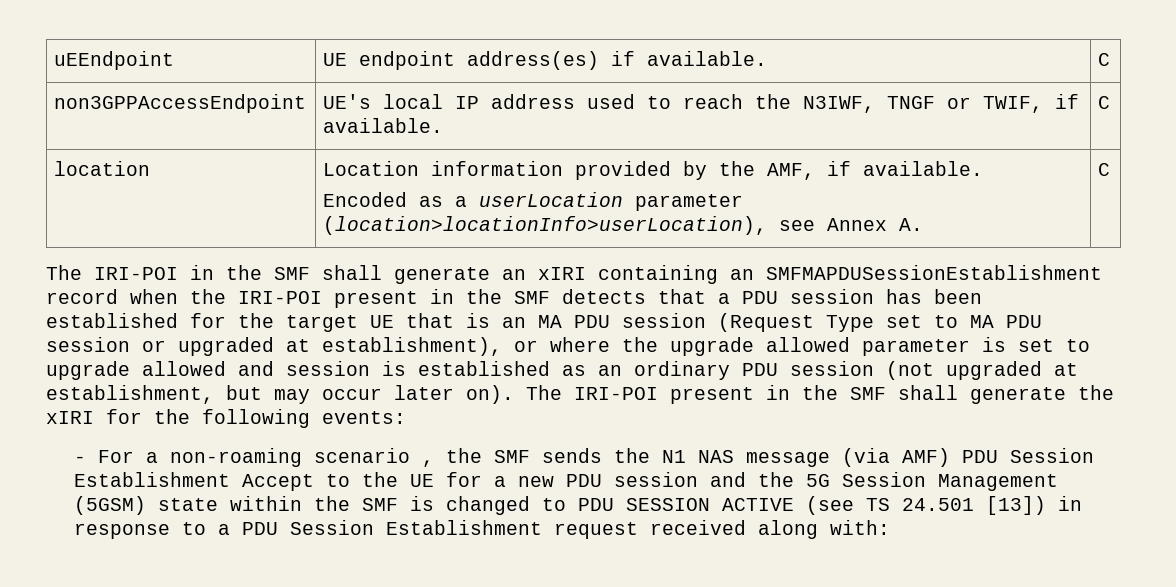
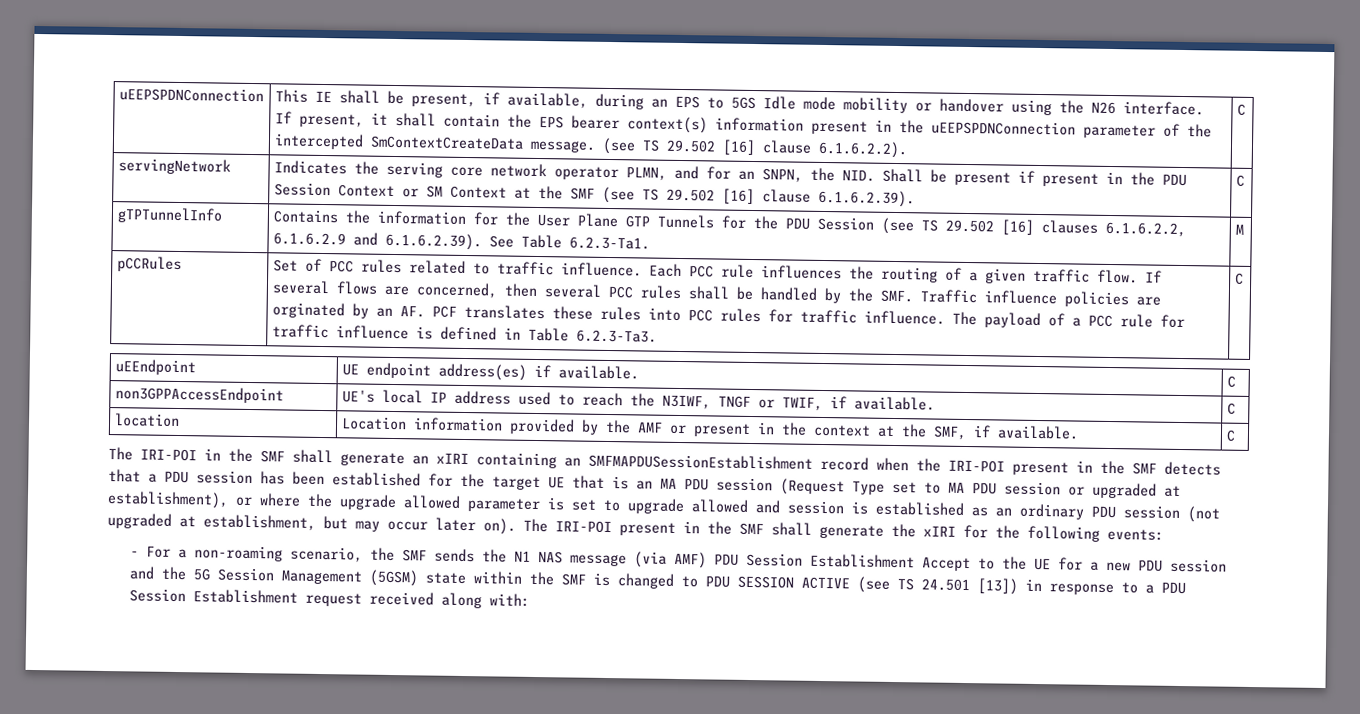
(54, 60) none -> [118,87,264,103] [274,89,1204,116] [274,111,1212,139] [273,133,908,159] [1236,103,1246,116] [117,158,231,175] [273,160,1187,187] [273,182,915,208] [1235,174,1245,187] [116,207,223,224] [272,209,1186,238] [272,232,650,251] [1234,223,1244,235] [116,256,182,273] [272,258,1162,284] [271,280,1161,308] [271,302,1185,329] [271,324,657,343] [1234,272,1244,285] uEEPSPDNConnection | This IE shall be present, if available, during an EPS to 5GS Idle mode mobility or handover using the N26 interface. If present, it shall contain the EPS bearer context(s) information present in the uEEPSPDNConnection parameter of the intercepted SmContextCreateData message. (see TS 29.502 [16] clause 6.1.6.2.2). | C // servingNetwork | Indicates the serving core network operator PLMN, and for an SNPN, the NID. Shall be present if present in the PDU Session Context or SM Context at the SMF (see TS 29.502 [16] clause 6.1.6.2.39). | C // gTPTunnelInfo | Contains the information for the User Plane GTP Tunnels for the PDU Session (see TS 29.502 [16] clauses 6.1.6.2.2, 6.1.6.2.9 and 6.1.6.2.39). See Table 6.2.3-Ta1. | M // pCCRules | Set of PCC rules related to traffic influence. Each PCC rule influences the routing of a given traffic flow. If several flows are concerned, then several PCC rules shall be handled by the SMF. Traffic influence policies are orginated by an AF. PCF translates these rules into PCC rules for traffic influence. The payload of a PCC rule for traffic influence is defined in Table 6.2.3-Ta3. | C //
[767,161,984,180] [323,192,744,211] [323,216,924,235] AMF, if available. // Encoded as a userLocation parameter (location>locationInfo>userLocation), see Annex A. -> [636,421,1079,440] AMF or present in the context at the SMF, if available.
[313,448,434,467] scenario , -> [289,546,363,563] scenario,

